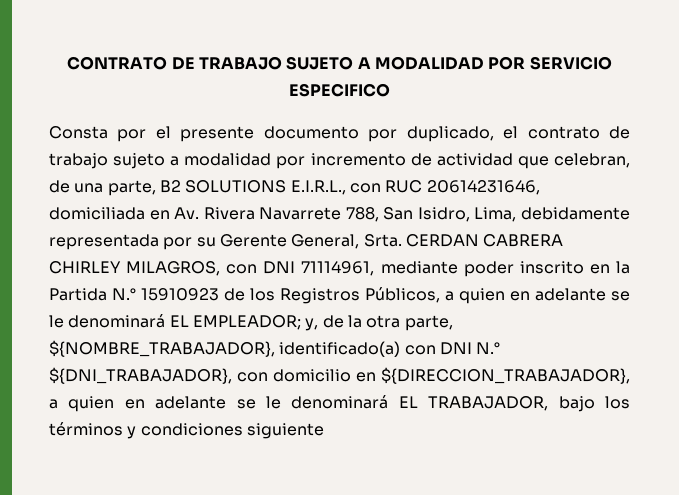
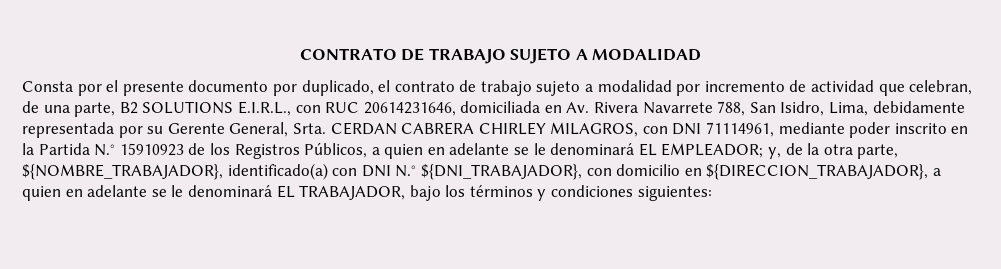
[488,56,612,70] [289,83,390,97] POR SERVICIO ESPECIFICO -> (702, 55) none
[246,423,324,439] siguiente -> [637,186,712,201] siguientes:

